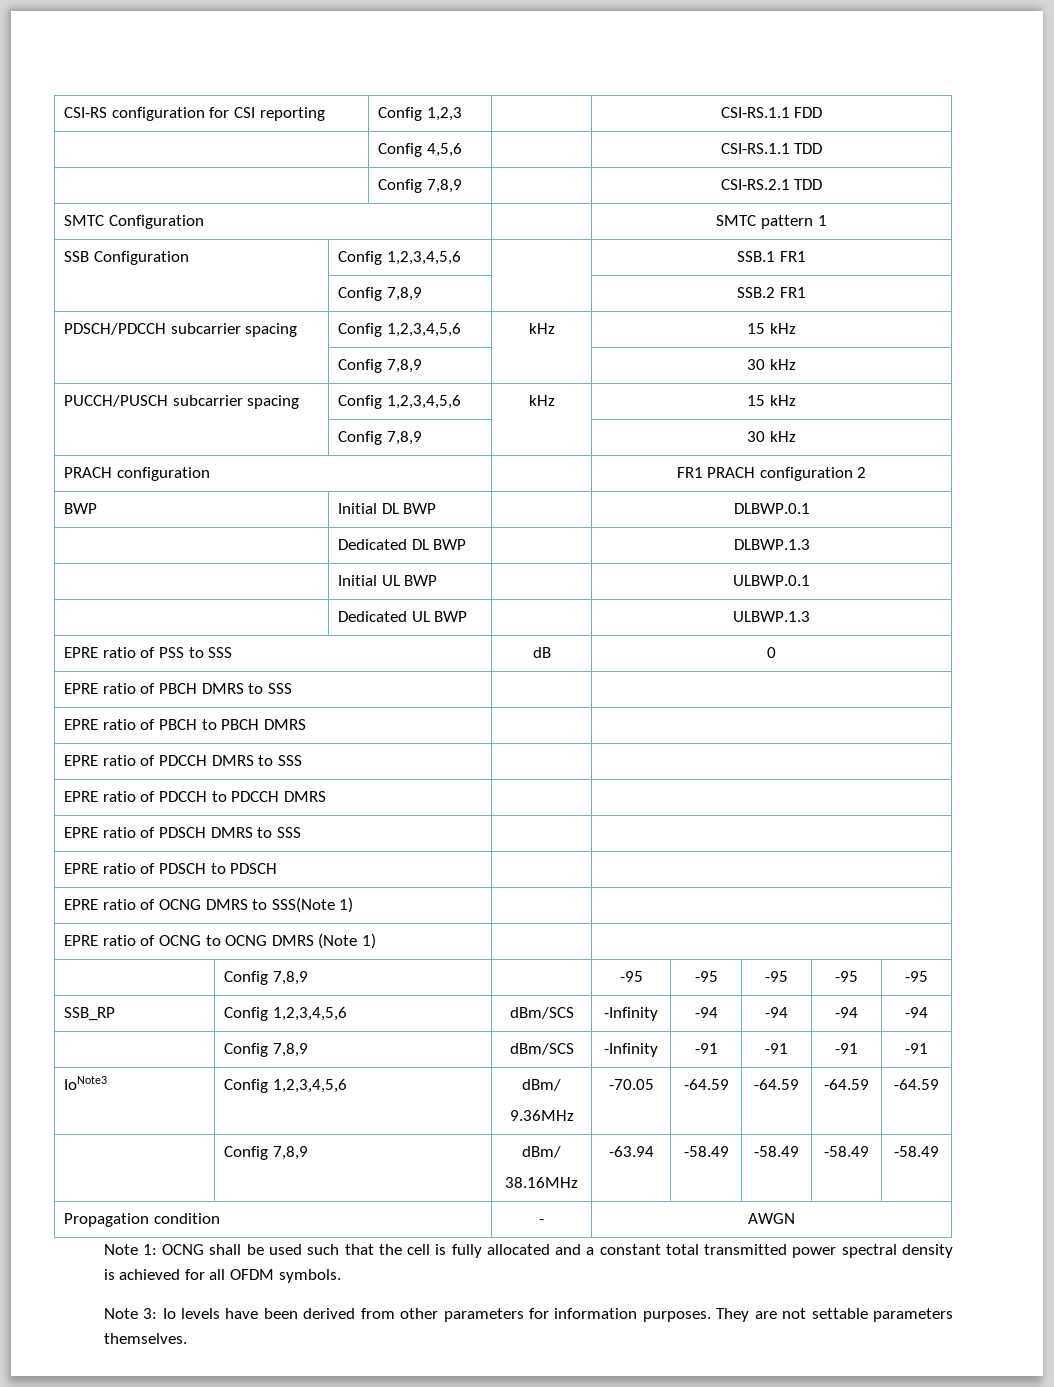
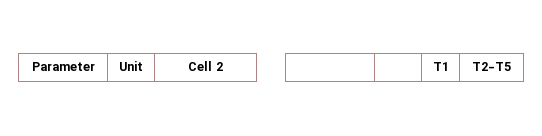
[64,107,325,121] [378,107,462,121] [720,107,823,118] [378,143,462,157] [720,143,823,154] [378,179,462,193] [720,179,823,190] [64,215,204,229] [716,215,827,229] [64,251,189,265] [338,251,461,265] [737,251,806,262] [338,287,422,301] [737,287,806,298] [64,323,298,337] [338,323,461,337] [528,323,555,334] [747,323,796,334] [338,359,422,373] [747,359,796,370] [64,395,300,409] [338,395,461,409] [528,395,555,406] [747,395,796,406] [338,431,422,445] [747,431,796,442] [64,467,210,481] [676,467,867,481] [64,503,98,514] [338,503,437,514] [733,503,810,514] [338,539,467,550] [733,539,810,550] [338,575,438,586] [733,575,810,586] [338,611,468,622] [733,611,810,622] [64,647,233,658] [532,647,551,658] [767,647,776,658] [64,683,292,694] [64,719,306,730] [64,755,302,766] [64,791,326,802] [64,827,301,838] [64,863,278,874] [64,897,354,913] [64,933,376,949] [224,971,308,985] [619,971,643,982] [694,971,718,982] [765,971,788,982] [835,971,858,982] [905,971,928,982] [64,1007,116,1021] [224,1007,347,1021] [509,1007,574,1019] [604,1007,658,1021] [694,1007,718,1018] [765,1007,788,1018] [835,1007,858,1018] [905,1007,928,1018] [224,1043,308,1057] [509,1043,574,1055] [604,1043,658,1057] [694,1043,718,1054] [765,1043,788,1054] [835,1043,858,1054] [905,1043,928,1054] [64,1076,108,1090] [224,1079,347,1093] [522,1079,561,1091] [509,1110,574,1121] [608,1079,654,1090] [683,1079,729,1090] [754,1079,799,1090] [824,1079,869,1090] [894,1079,939,1090] [224,1146,308,1160] [522,1146,561,1158] [505,1177,578,1188] [608,1146,654,1157] [683,1146,729,1157] [754,1146,799,1157] [824,1146,869,1157] [894,1146,939,1157] [64,1213,220,1227] [539,1219,544,1224] [748,1213,795,1224] [103,1244,953,1258] [103,1269,341,1283] [103,1308,954,1322] [103,1333,187,1344] CSI-RS configuration for CSI reporting | Config 1,2,3 | | CSI-RS.1.1 FDD // | Config 4,5,6 | | CSI-RS.1.1 TDD // | Config 7,8,9 | | CSI-RS.2.1 TDD // SMTC Configuration | | SMTC pattern 1 // SSB Configuration | Config 1,2,3,4,5,6 | | SSB.1 FR1 // | Config 7,8,9 | | SSB.2 FR1 // PDSCH/PDCCH subcarrier spacing | Config 1,2,3,4,5,6 | kHz | 15 kHz // | Config 7,8,9 | | 30 kHz // PUCCH/PUSCH subcarrier spacing | Config 1,2,3,4,5,6 | kHz | 15 kHz // | Config 7,8,9 | | 30 kHz // PRACH configuration | | FR1 PRACH configuration 2 // BWP | Initial DL BWP | | DLBWP.0.1 // | Dedicated DL BWP | | DLBWP.1.3 // | Initial UL BWP | | ULBWP.0.1 // | Dedicated UL BWP | | ULBWP.1.3 // EPRE ratio of PSS to SSS | dB | 0 // EPRE ratio of PBCH DMRS to SSS | | // EPRE ratio of PBCH to PBCH DMRS | | // EPRE ratio of PDCCH DMRS to SSS | | // EPRE ratio of PDCCH to PDCCH DMRS | | // EPRE ratio of PDSCH DMRS to SSS | | // EPRE ratio of PDSCH to PDSCH | | // EPRE ratio of OCNG DMRS to SSS(Note 1) | | // EPRE ratio of OCNG to OCNG DMRS (Note 1) | | // | Config 7,8,9 | | -95 | -95 | -95 | -95 | -95 // SSB_RP | Config 1,2,3,4,5,6 | dBm/SCS | -Infinity | -94 | -94 | -94 | -94 // | Config 7,8,9 | dBm/SCS | -Infinity | -91 | -91 | -91 | -91 // IoNote3 | Config 1,2,3,4,5,6 | dBm/ // 9.36MHz | -70.05 | -64.59 | -64.59 | -64.59 | -64.59 // | Config 7,8,9 | dBm/ // 38.16MHz | -63.94 | -58.49 | -58.49 | -58.49 | -58.49 // Propagation condition | - | AWGN // Note 1: OCNG shall be used such that the cell is fully allocated and a constant total transmitted power spectral density is achieved for all OFDM symbols. // Note 3: Io levels have been derived from other parameters for information purposes. They are not settable parameters themselves. -> [31,62,95,71] [119,61,143,71] [188,61,223,71] [432,62,449,71] [472,62,511,71] Parameter | Unit | Cell 2 // | | T1 | T2-T5

